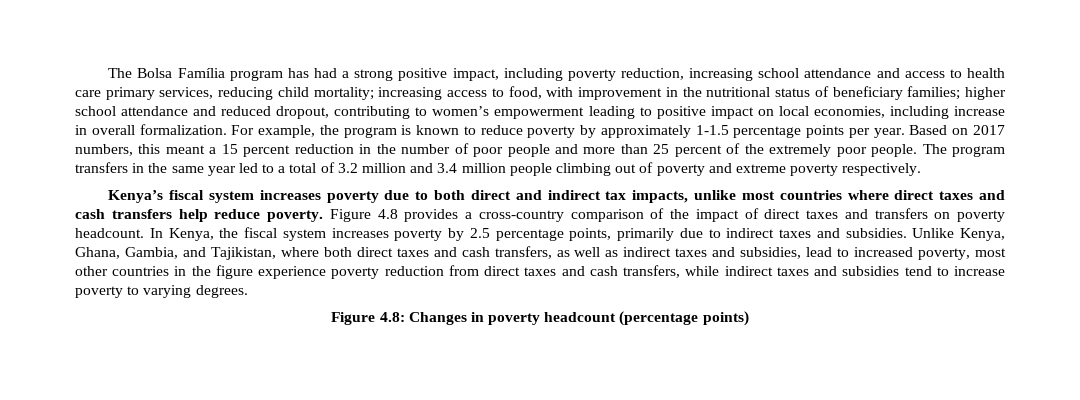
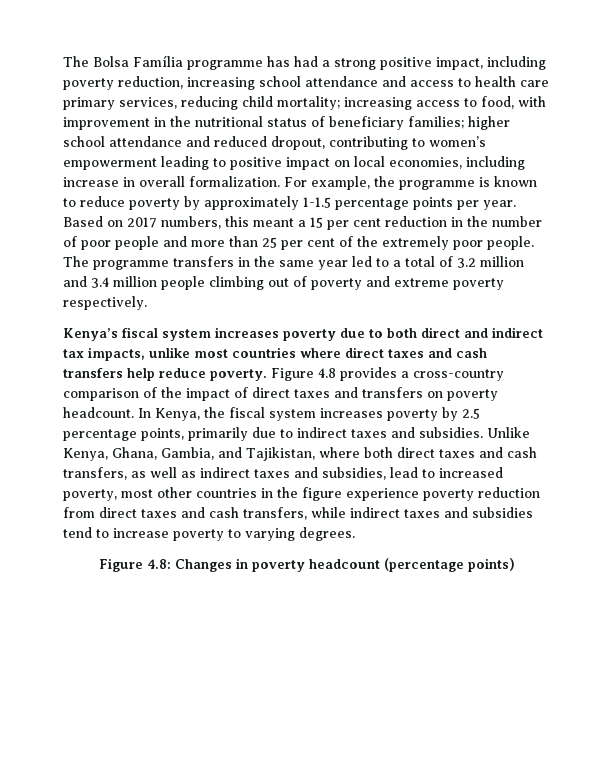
[229,70,283,81] program -> [187,60,263,70] programme
[343,127,397,138] program -> [399,180,475,190] programme
[243,145,291,157] percent -> [327,218,381,230] per cent
[674,145,722,157] percent -> [281,238,335,250] per cent
[952,146,1006,157] program -> [93,260,169,270] programme

